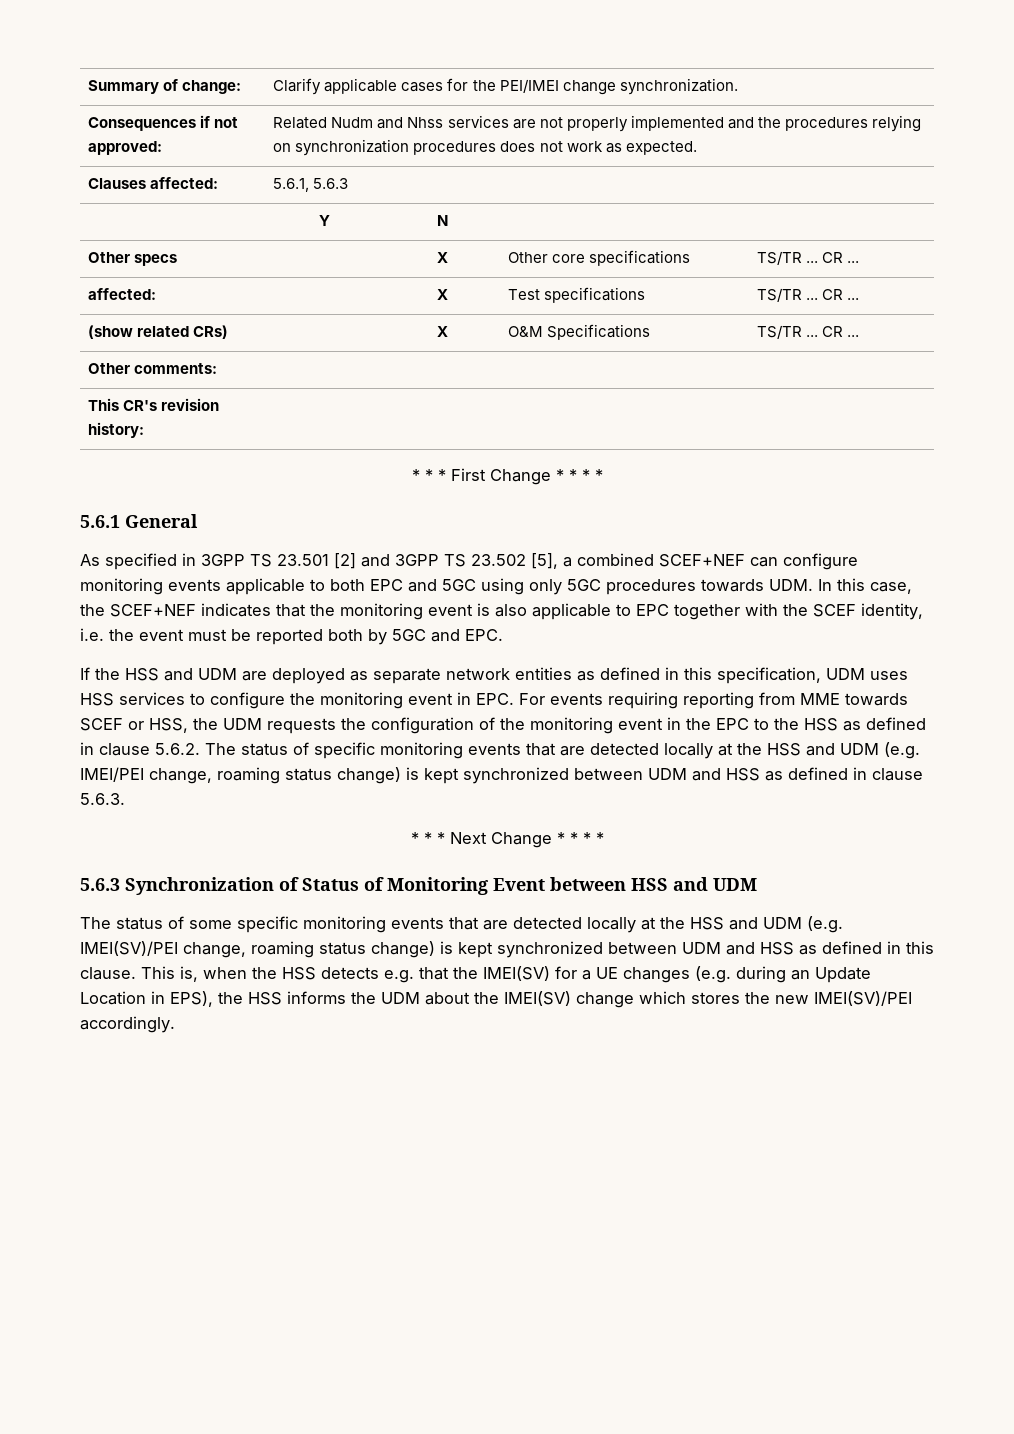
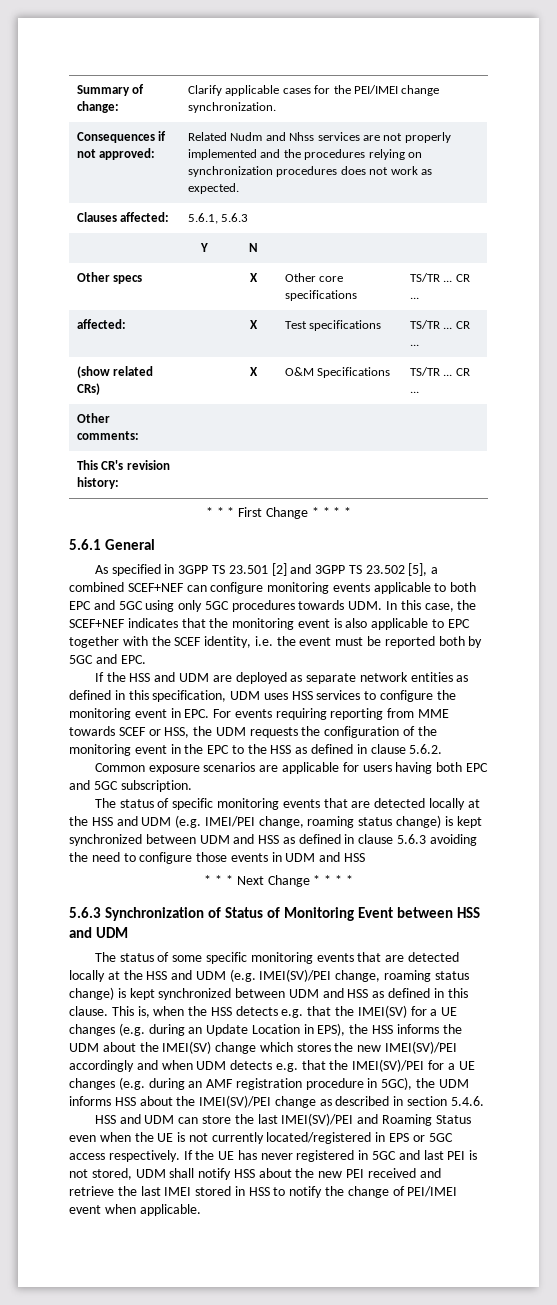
(200, 749) none -> [94,762,488,774] [69,780,192,792] // Common exposure scenarios are applicable for users having both EPC and 5GC subscription. //
[80,793,125,805] 5.6.3. -> [397,834,477,846] [69,852,366,864] 5.6.3 avoiding the need to configure those events in UDM and HSS
[80,1016,175,1033] accordingly. -> [69,1059,475,1072] [69,1077,469,1090] [69,1095,484,1108] [94,1113,471,1126] [69,1132,453,1144] [69,1150,478,1162] [69,1168,441,1180] [69,1186,458,1198] [69,1204,201,1216] accordingly and when UDM detects e.g. that the IMEI(SV)/PEI for a UE changes (e.g. during an AMF registration procedure in 5GC), the UDM informs HSS about the IMEI(SV)/PEI change as described in section 5.4.6. // HSS and UDM can store the last IMEI(SV)/PEI and Roaming Status even when the UE is not currently located/registered in EPS or 5GC access respectively. If the UE has never registered in 5GC and last PEI is not stored, UDM shall notify HSS about the new PEI received and retrieve the last IMEI stored in HSS to notify the change of PEI/IMEI event when applicable.

